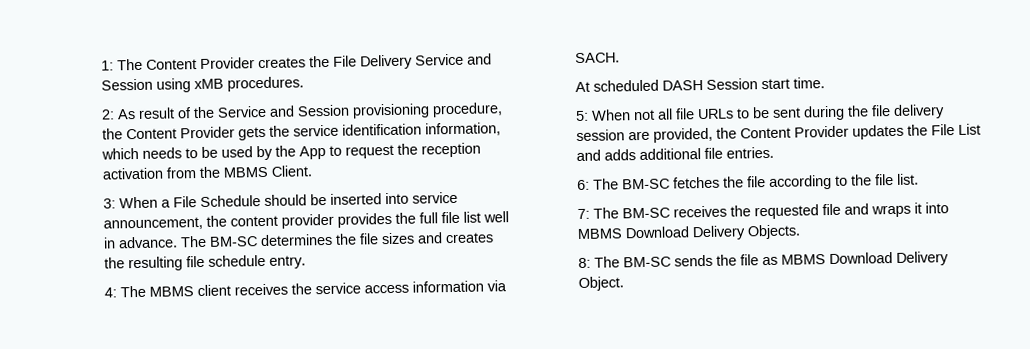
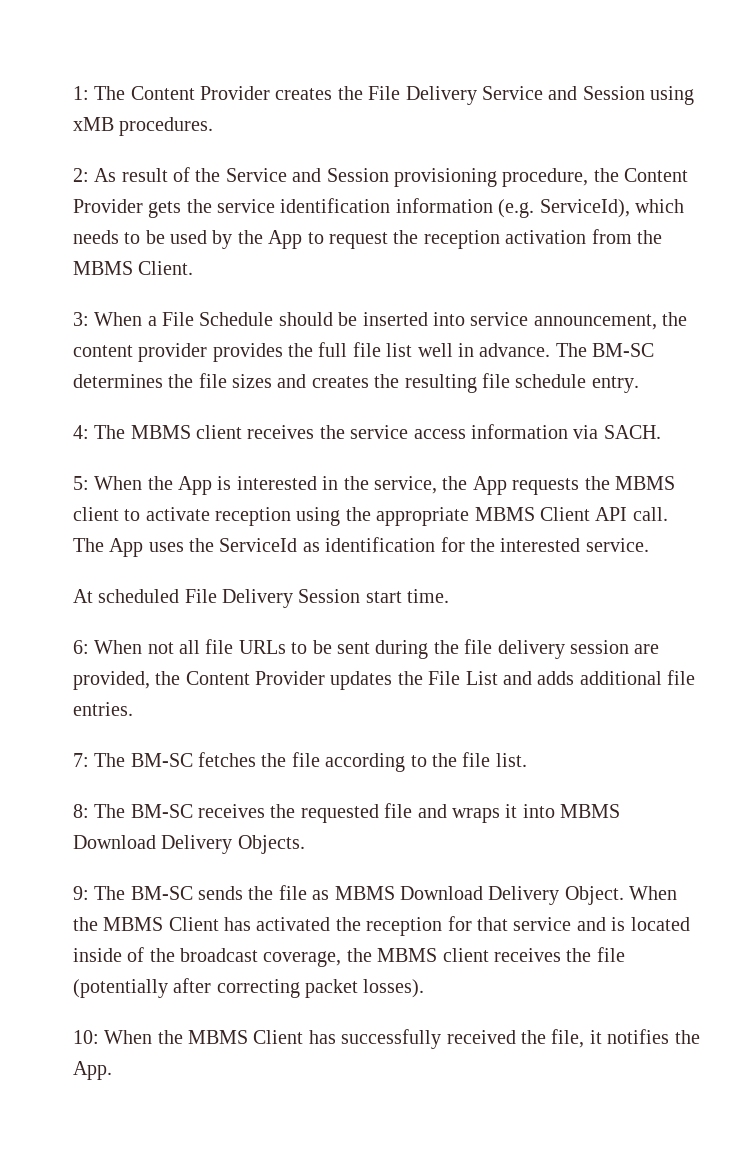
[425,122,502,137] information, -> [395,198,630,218] information (e.g. ServiceId),
(621, 58) none -> [72,476,675,495] [72,507,668,526] [72,537,649,557] // 5: When the App is interested in the service, the App requests the MBMS client to activate reception using the appropriate MBMS Client API call. The App uses the ServiceId as identification for the interested service.
[662,79,704,91] DASH -> [184,589,293,608] File Delivery
[575,110,590,122] 5: -> [72,640,89,654] 6:
[577,179,591,191] 6: -> [72,753,89,767] 7:
[577,208,591,220] 7: -> [72,804,89,818] 8:
[578,257,592,269] 8: -> [72,886,89,900] 9:
(625, 284) none -> [629,886,678,900] [72,916,690,936] [72,947,625,967] [72,978,425,998] [72,1029,700,1049] [72,1061,112,1080] When the MBMS Client has activated the reception for that service and is located inside of the broadcast coverage, the MBMS client receives the file (potentially after correcting packet losses). // 10: When the MBMS Client has successfully received the file, it notifies the App.

